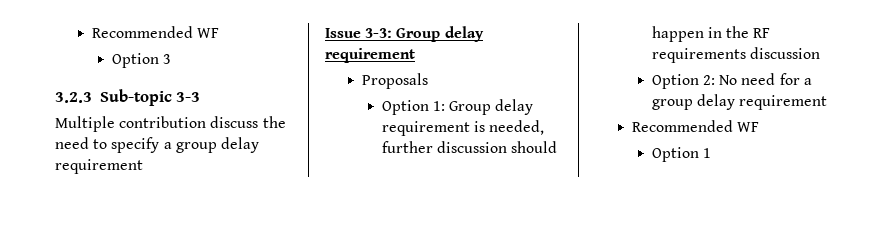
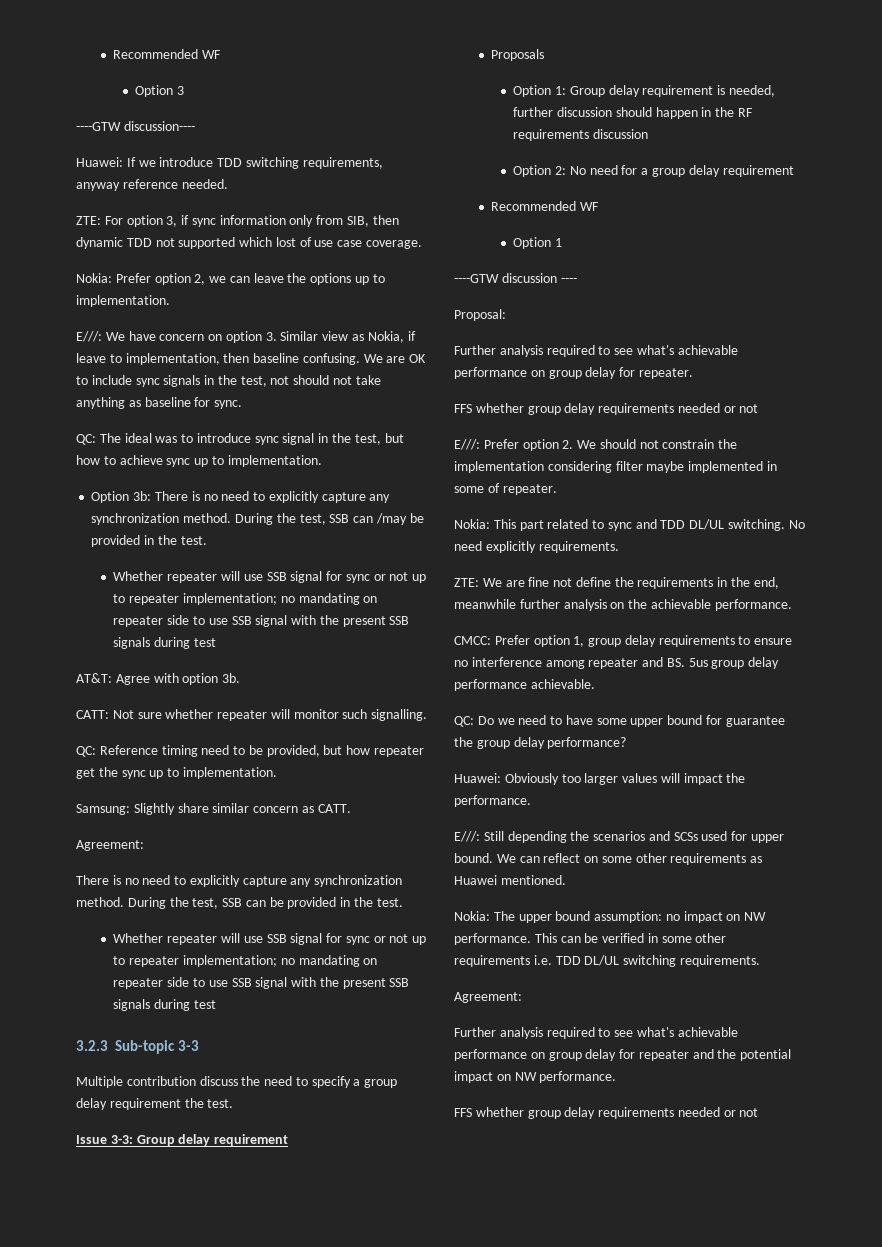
(172, 59) none -> [76,121,195,131] [76,157,383,169] [76,179,228,191] [76,215,399,227] [76,237,423,249] [76,273,385,285] [76,295,170,307] [76,331,416,343] [76,353,427,365] [76,375,381,387] [76,397,243,409] [76,433,404,445] [76,455,322,467] [91,491,391,503] [91,513,424,525] [91,535,207,547] [113,571,427,583] [113,593,378,605] [113,615,410,627] [113,637,216,649] [76,673,241,685] [76,709,428,721] [76,745,425,757] [76,767,277,779] [76,803,351,815] [76,840,144,851] [76,875,403,887] [76,897,403,909] [113,933,427,945] [113,955,378,967] [113,977,410,989] [113,999,216,1011] // ----GTW discussion---- // Huawei: If we introduce TDD switching requirements, anyway reference needed. // ZTE: For option 3, if sync information only from SIB, then dynamic TDD not supported which lost of use case coverage. // Nokia: Prefer option 2, we can leave the options up to implementation. // E///: We have concern on option 3. Similar view as Nokia, if leave to implementation, then baseline confusing. We are OK to include sync signals in the test, not should not take anything as baseline for sync. // QC: The ideal was to introduce sync signal in the test, but how to achieve sync up to implementation. // Option 3b: There is no need to explicitly capture any synchronization method. During the test, SSB can /may be provided in the test. // Whether repeater will use SSB signal for sync or not up to repeater implementation; no mandating on repeater side to use SSB signal with the present SSB signals during test // AT&T: Agree with option 3b. // CATT: Not sure whether repeater will monitor such signalling. // QC: Reference timing need to be provided, but how repeater get the sync up to implementation. // Samsung: Slightly share similar concern as CATT. // Agreement: // There is no need to explicitly capture any synchronization method. During the test, SSB can be provided in the test. // Whether repeater will use SSB signal for sync or not up to repeater implementation; no mandating on repeater side to use SSB signal with the present SSB signals during test
(143, 166) none -> [184,1098,234,1108] the test.
(712, 153) none -> [454,273,577,283] [454,309,506,321] [454,345,738,357] [454,367,693,379] [454,403,759,415] [454,439,738,451] [454,461,777,473] [454,483,557,495] [454,519,805,531] [454,541,619,553] [454,577,779,589] [454,599,792,611] [454,635,793,647] [454,657,780,669] [454,679,595,691] [454,715,785,727] [454,737,627,749] [454,773,746,785] [454,795,531,807] [454,831,785,843] [454,853,763,865] [454,875,566,885] [454,911,767,923] [454,933,727,945] [454,955,760,967] [454,992,522,1003] [454,1027,738,1039] [454,1049,792,1061] [454,1071,617,1083] [454,1107,759,1119] // ----GTW discussion ---- // Proposal: // Further analysis required to see what's achievable performance on group delay for repeater. // FFS whether group delay requirements needed or not // E///: Prefer option 2. We should not constrain the implementation considering filter maybe implemented in some of repeater. // Nokia: This part related to sync and TDD DL/UL switching. No need explicitly requirements. // ZTE: We are fine not define the requirements in the end, meanwhile further analysis on the achievable performance. // CMCC: Prefer option 1, group delay requirements to ensure no interference among repeater and BS. 5us group delay performance achievable. // QC: Do we need to have some upper bound for guarantee the group delay performance? // Huawei: Obviously too larger values will impact the performance. // E///: Still depending the scenarios and SCSs used for upper bound. We can reflect on some other requirements as Huawei mentioned. // Nokia: The upper bound assumption: no impact on NW performance. This can be verified in some other requirements i.e. TDD DL/UL switching requirements. // Agreement: // Further analysis required to see what's achievable performance on group delay for repeater and the potential impact on NW performance. // FFS whether group delay requirements needed or not

